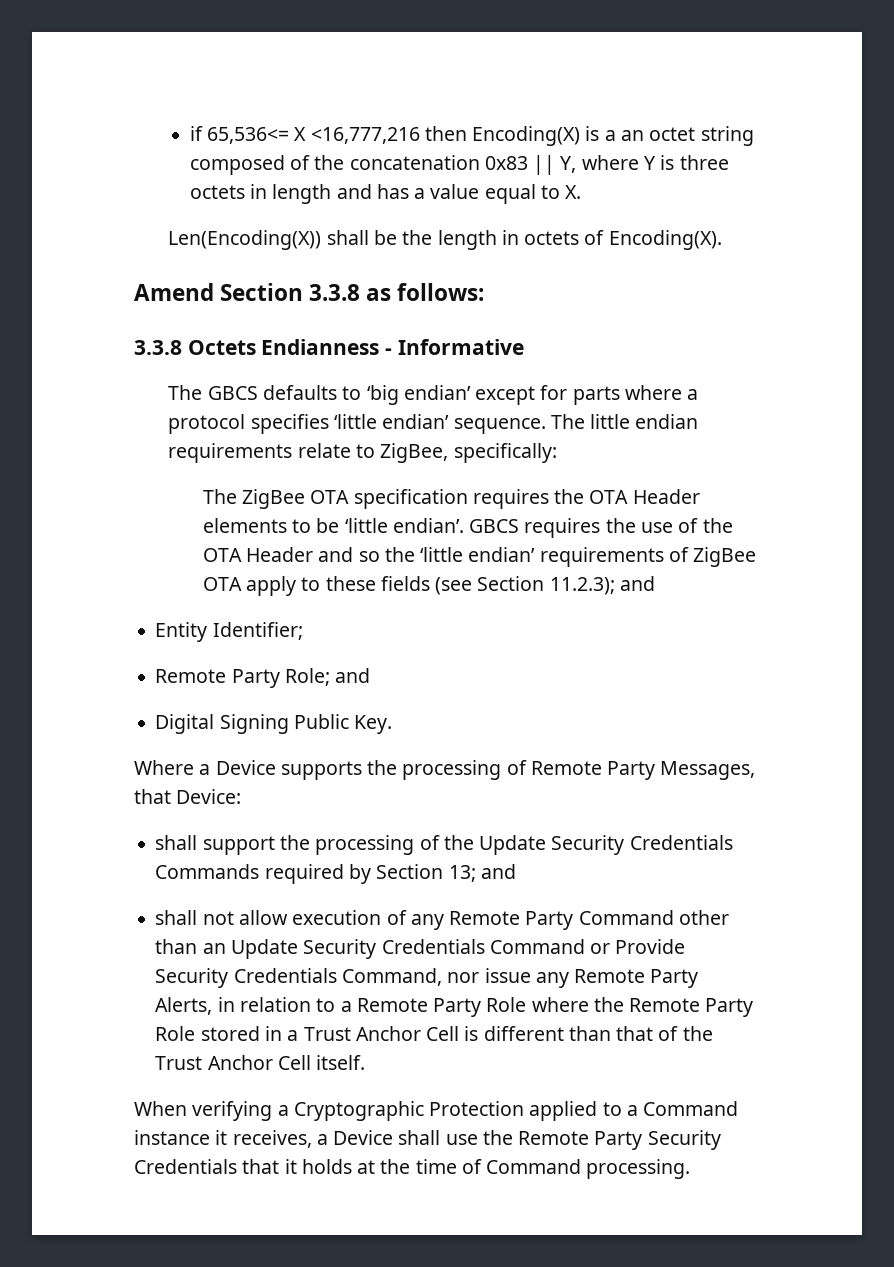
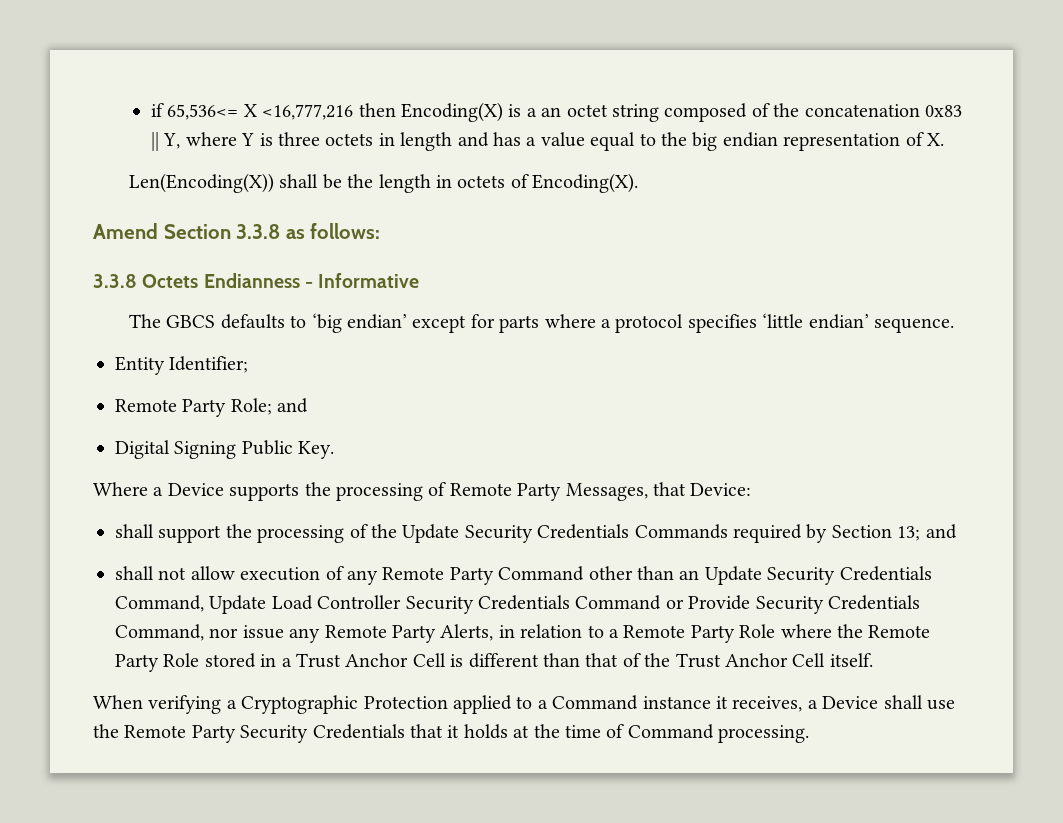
(561, 192) none -> [660,132,924,151] the big endian representation of
[550,414,699,429] [168,443,557,463] [202,489,700,509] [202,518,733,538] [202,547,757,567] [202,576,656,596] The little endian requirements relate to ZigBee, specifically: // The ZigBee OTA specification requires the OTA Header elements to be ‘little endian’. GBCS requires the use of the OTA Header and so the ‘little endian’ requirements of ZigBee OTA apply to these fields (see Section 11.2.3); and -> (954, 325) none
(485, 946) none -> [115,595,570,614] Command, Update Load Controller Security Credentials

